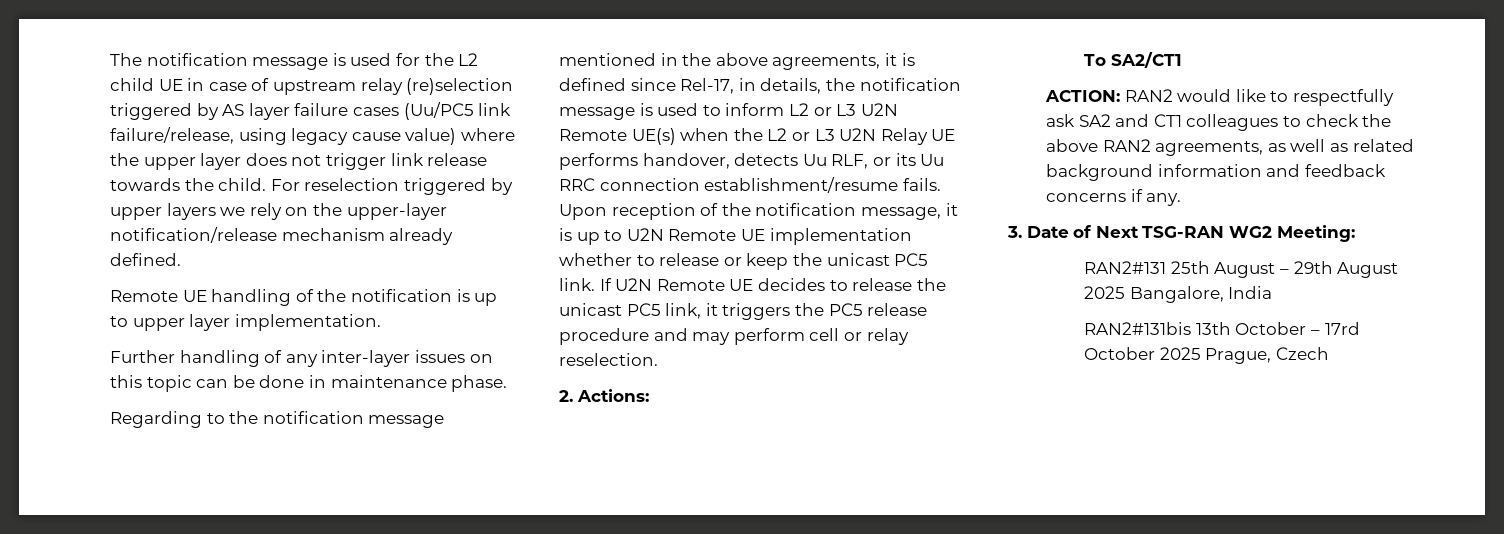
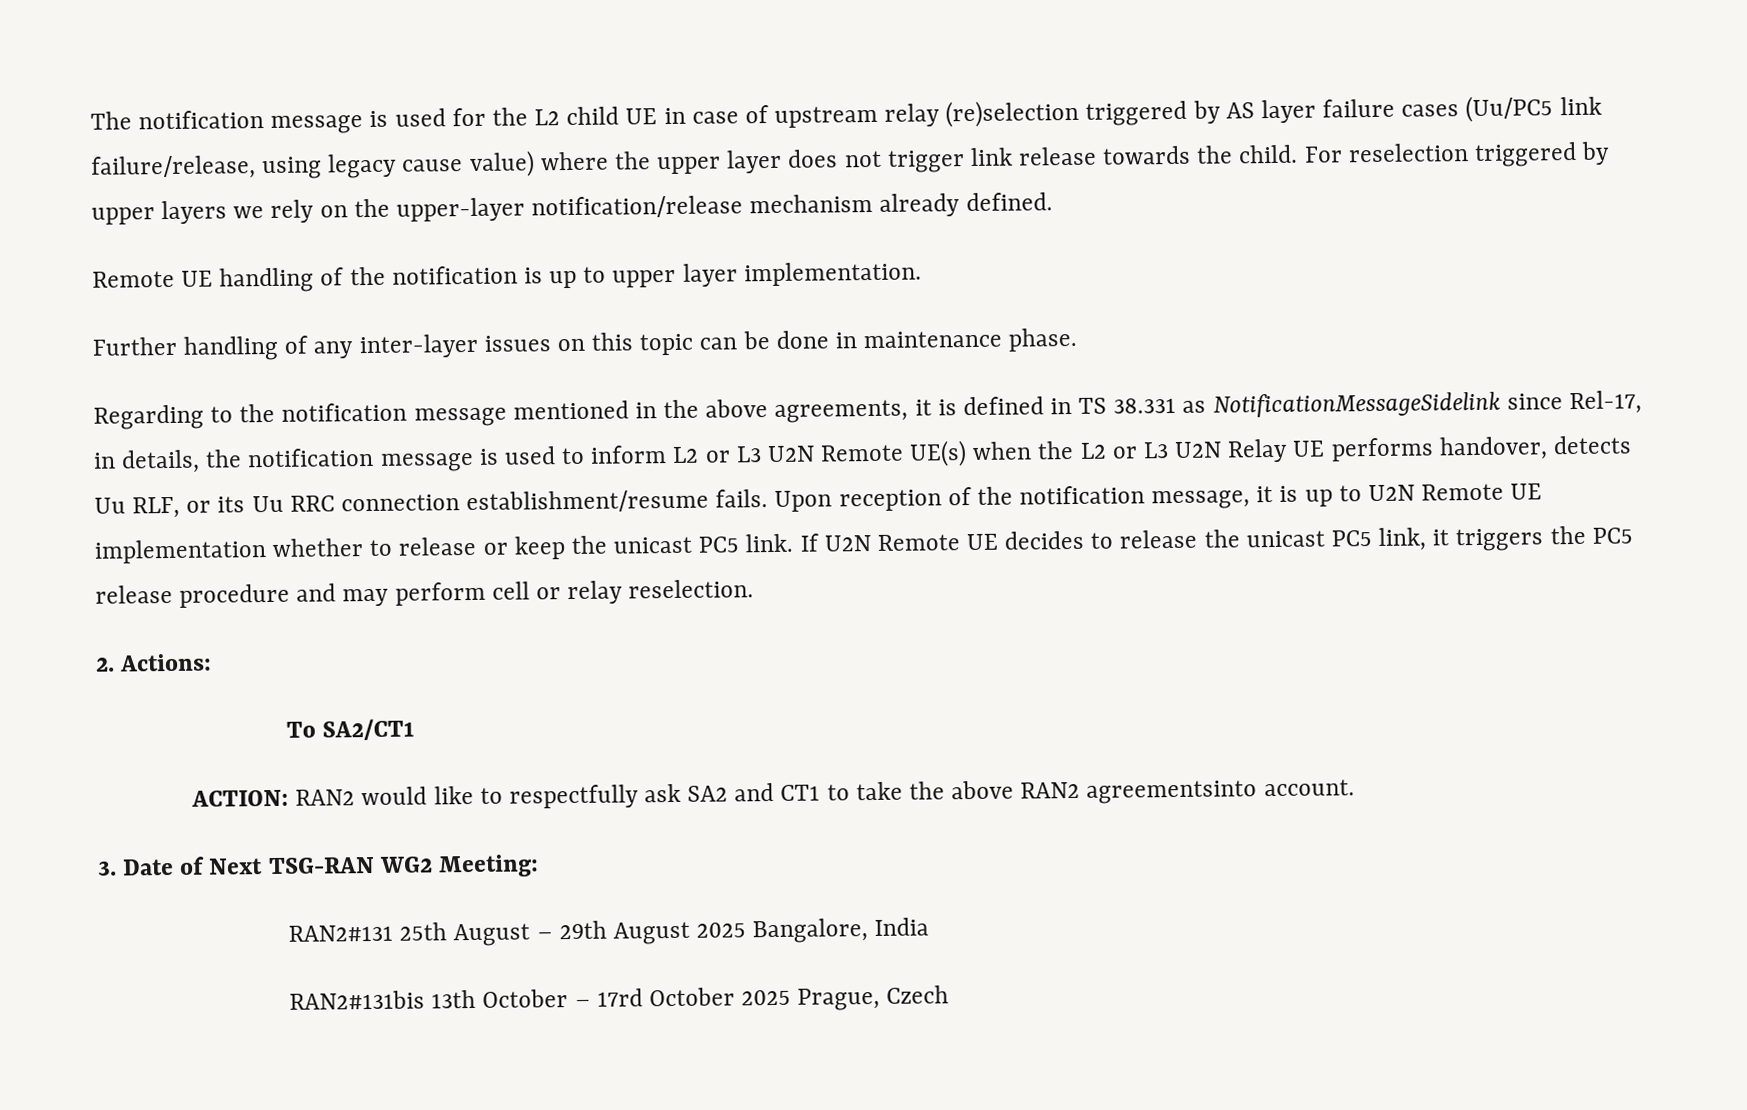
(626, 84) none -> [1050,391,1501,418] in TS 38.331 as NotificationMessageSidelink
[1186,114,1392,131] [1046,139,1414,156] [1046,164,1386,181] [1046,189,1182,206] colleagues to check the above RAN2 agreements, as well as related background information and feedback concerns if any. -> [826,779,1355,804] to take the above RAN2 agreementsinto account.

